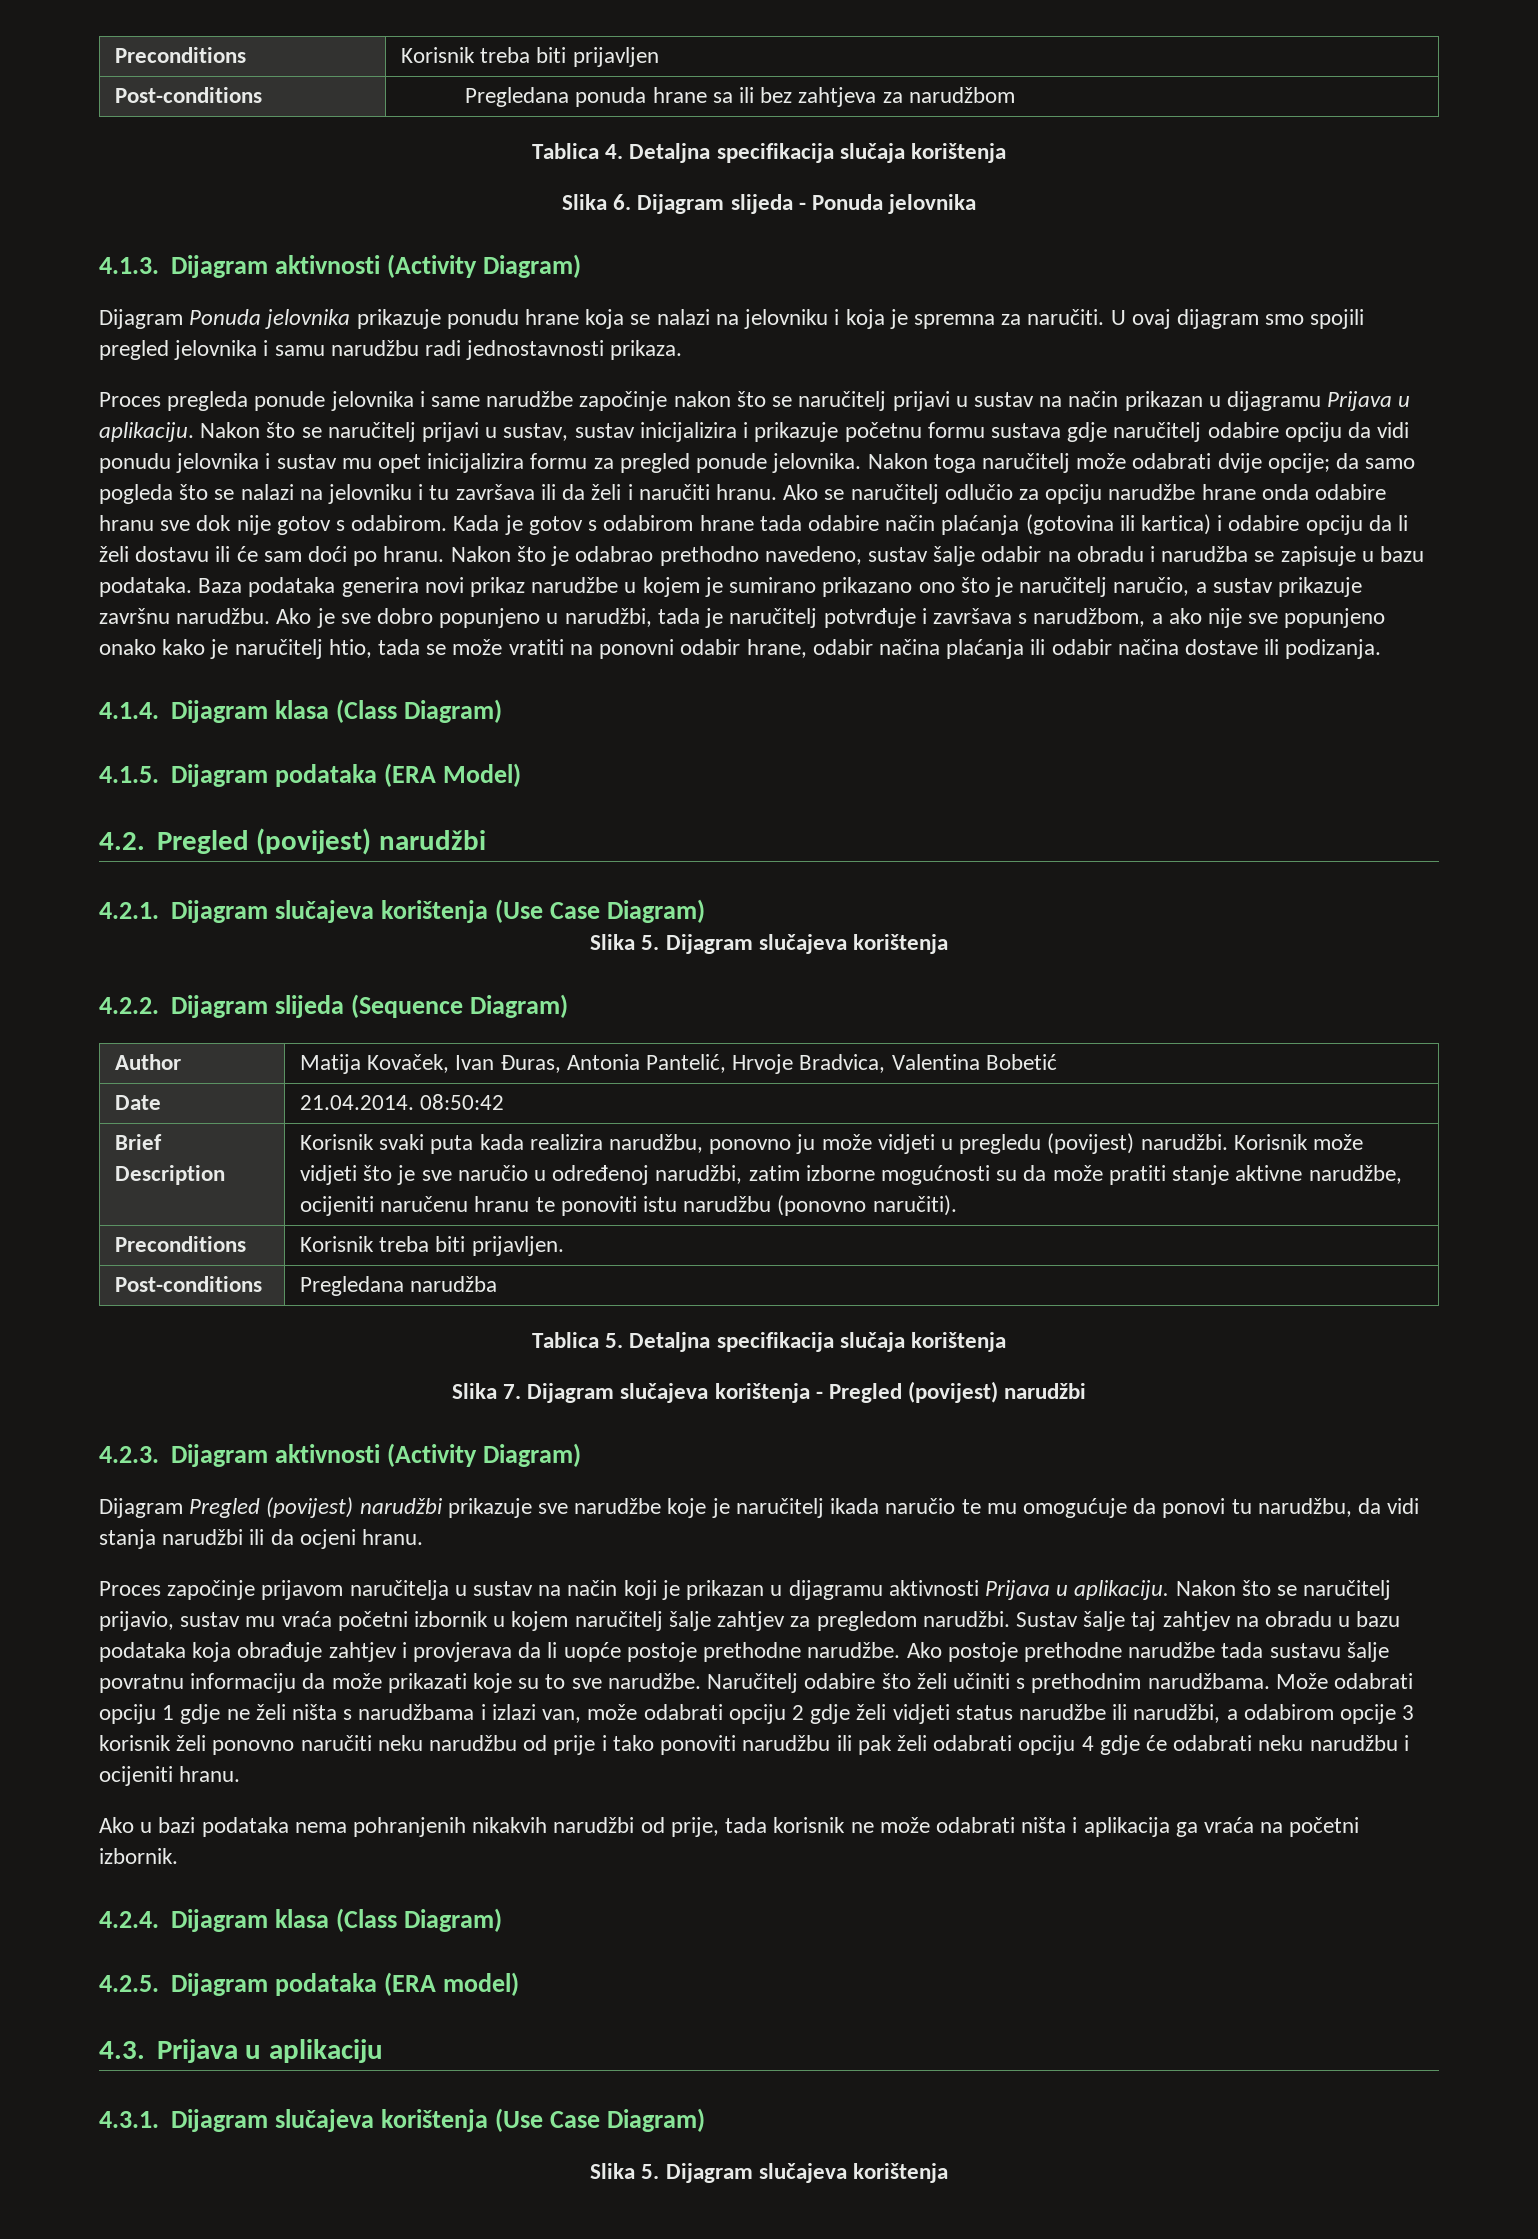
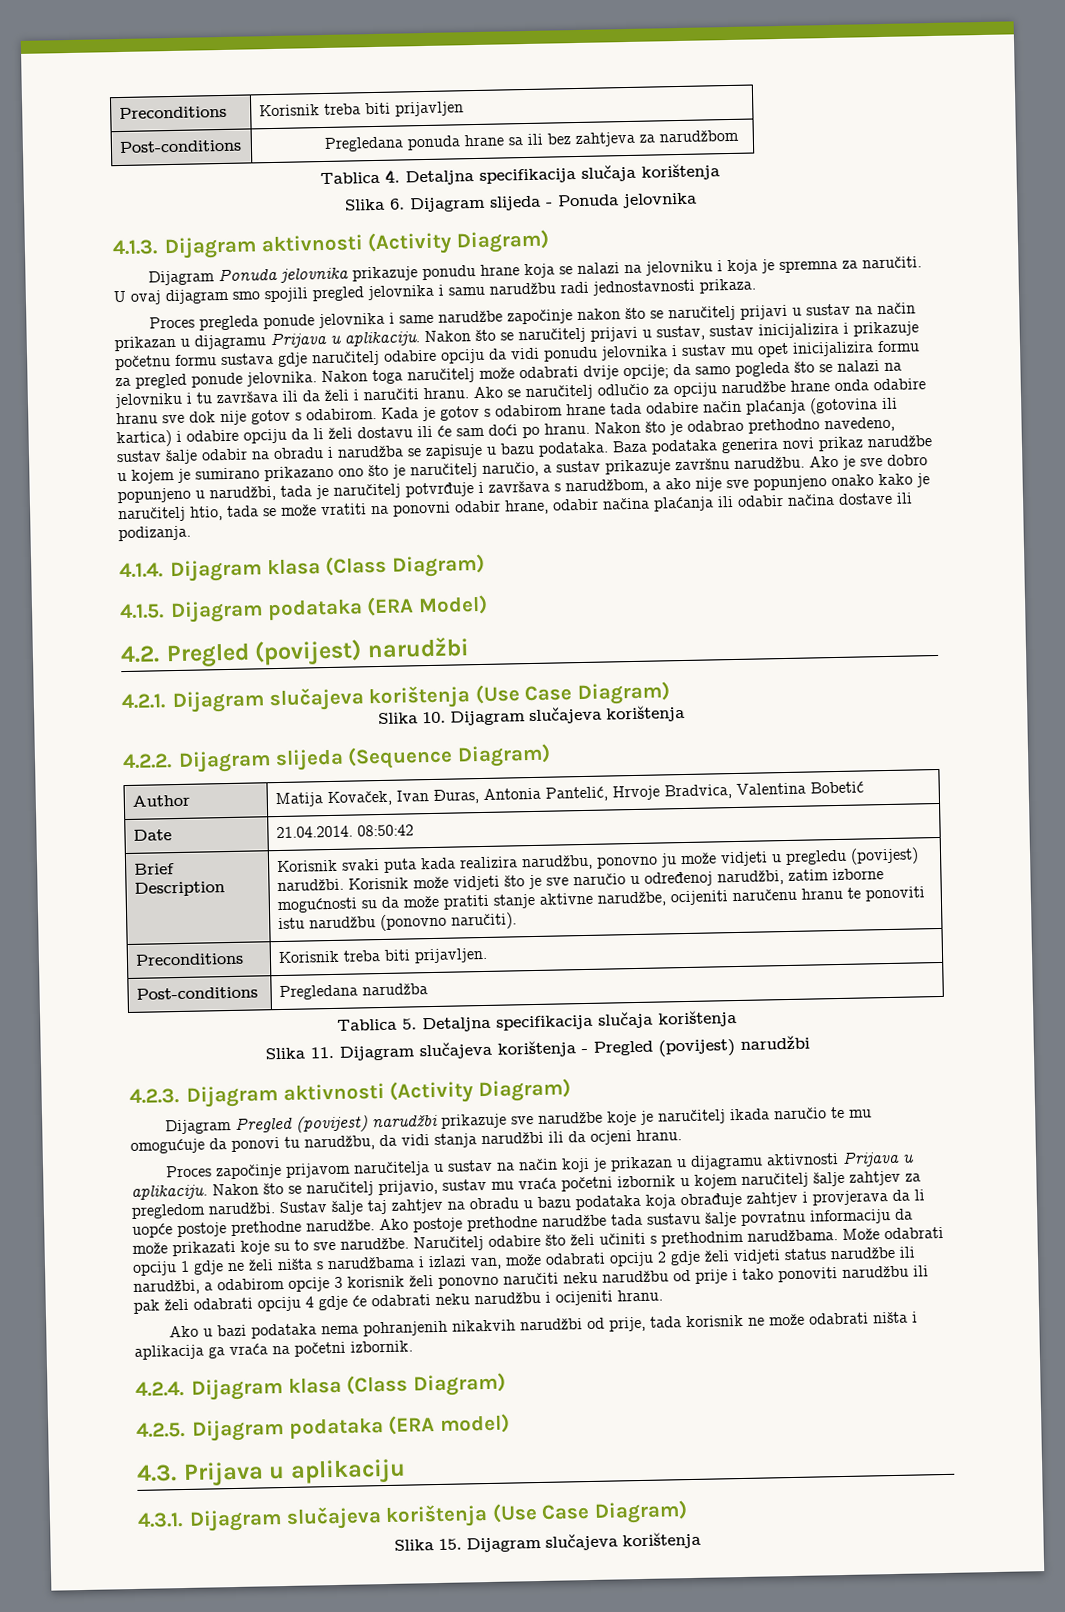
[641,935,660,950] 5. -> [421,711,446,724] 10.
[502,1384,521,1399] 7. -> [309,1046,334,1059] 11.
[641,2164,660,2179] 5. -> [437,1538,462,1551] 15.

